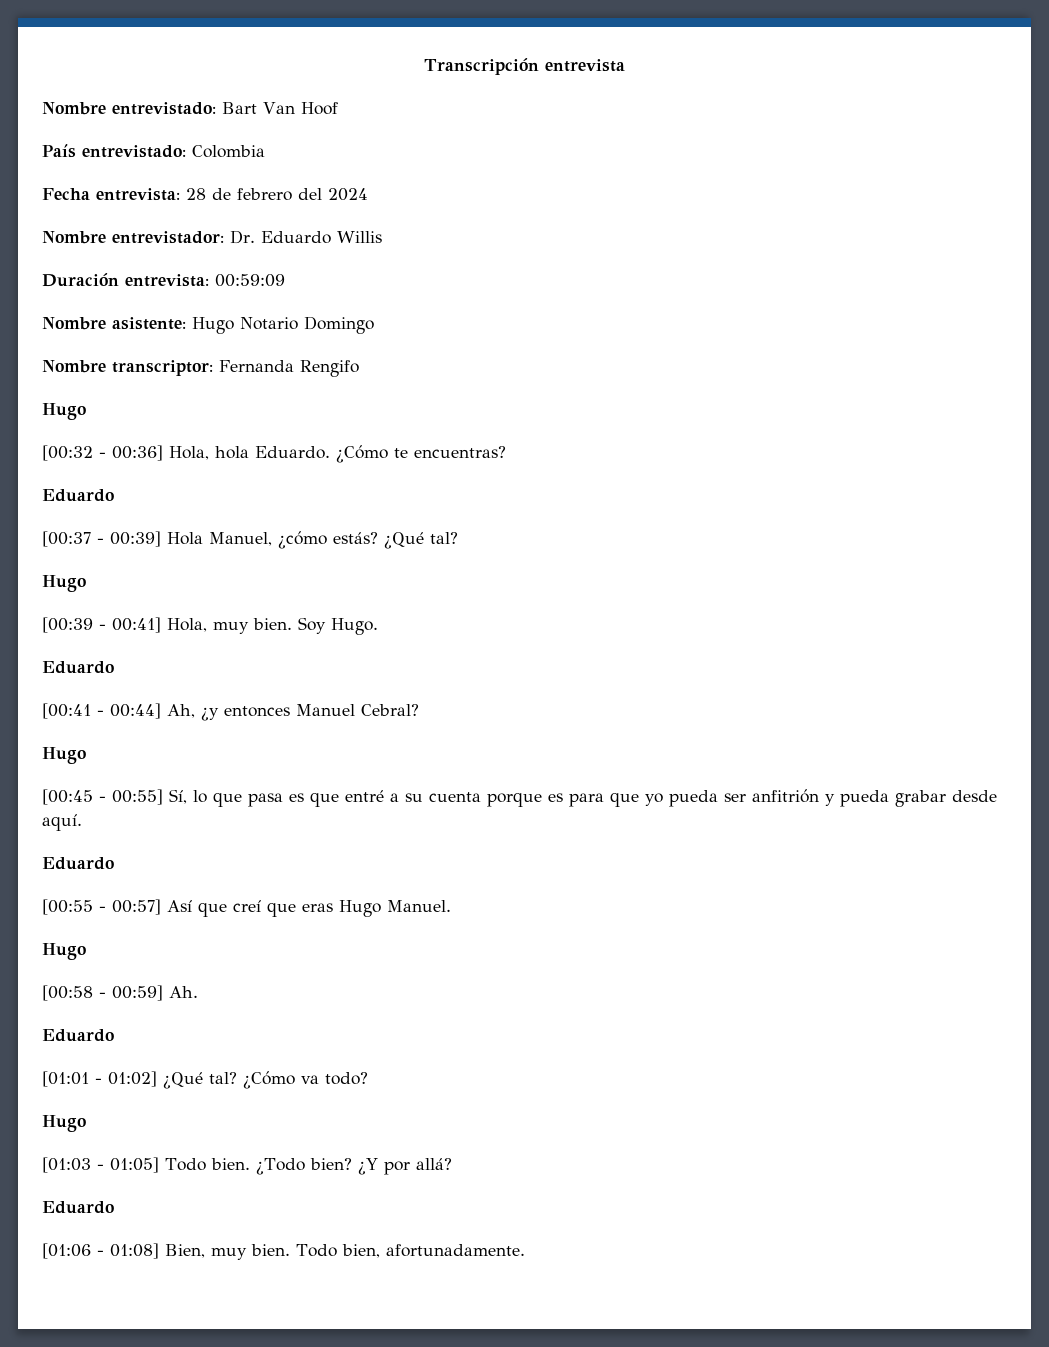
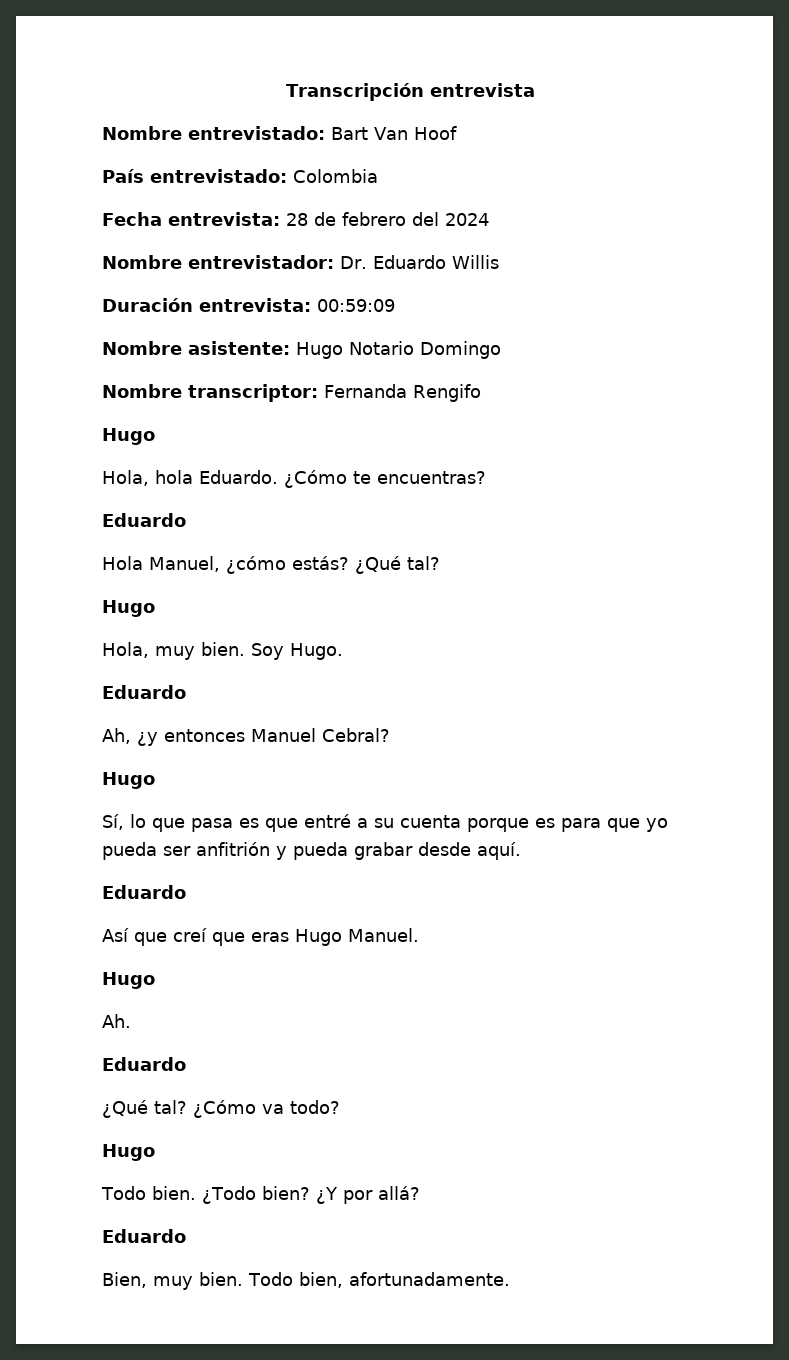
[42,445,163,461] [00:32 - 00:36] -> (155, 436) none
[42,531,161,547] [00:37 - 00:39] -> (186, 520) none
[42,617,161,633] [00:39 - 00:41] -> (155, 608) none
[42,703,161,719] [00:41 - 00:44] -> (186, 692) none
[42,789,163,805] [00:45 - 00:55] -> (155, 780) none
[42,899,161,915] [00:55 - 00:57] -> (186, 892) none
[42,985,163,1001] [00:58 - 00:59] -> (155, 980) none
[42,1071,157,1087] [01:01 - 01:02] -> (186, 1064) none
[42,1157,159,1173] [01:03 - 01:05] -> (155, 1152) none
[42,1243,159,1259] [01:06 - 01:08] -> (186, 1236) none

